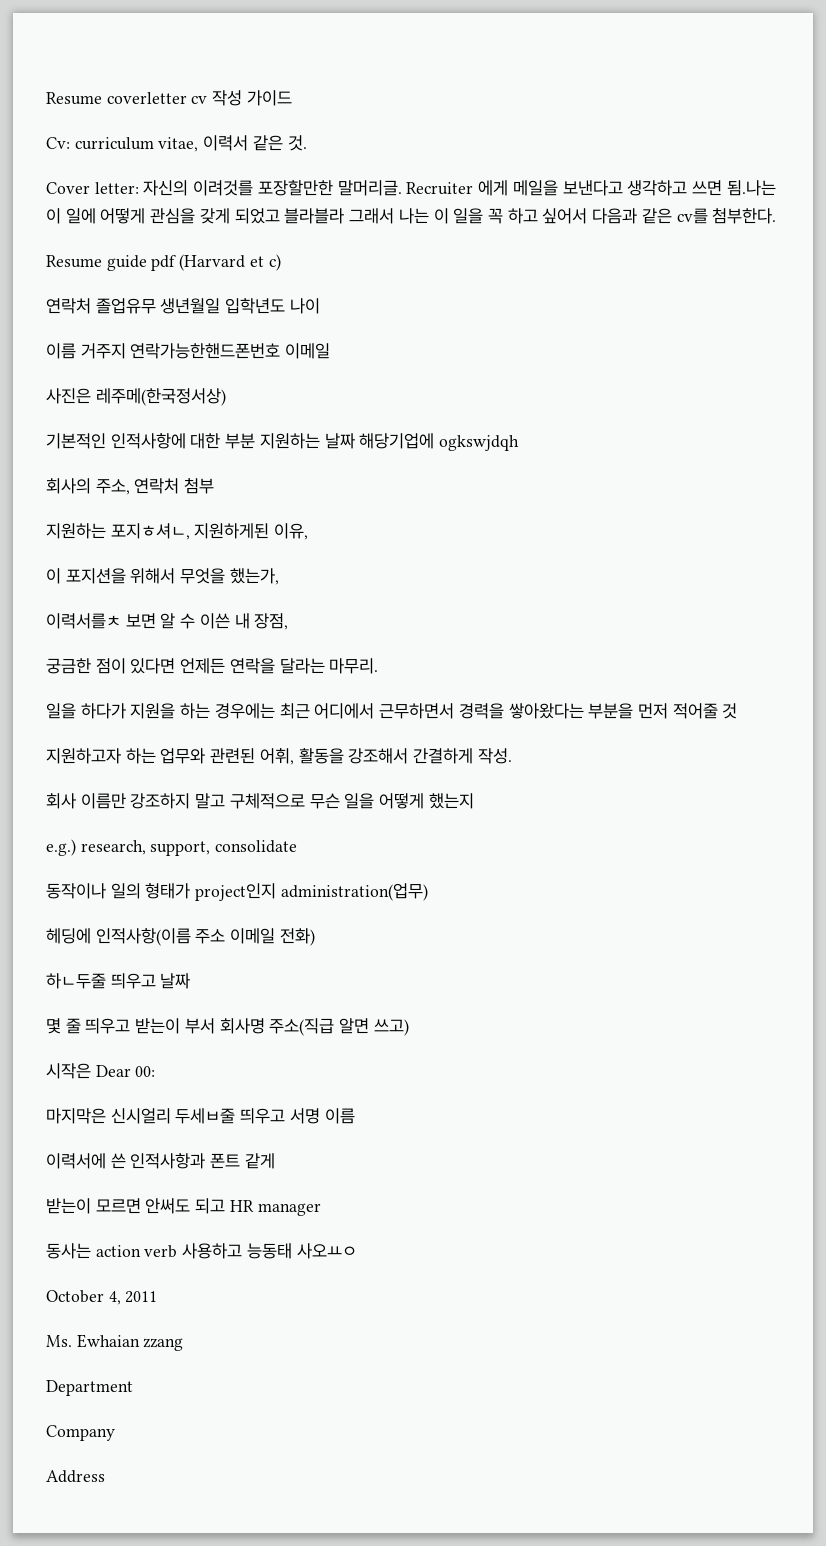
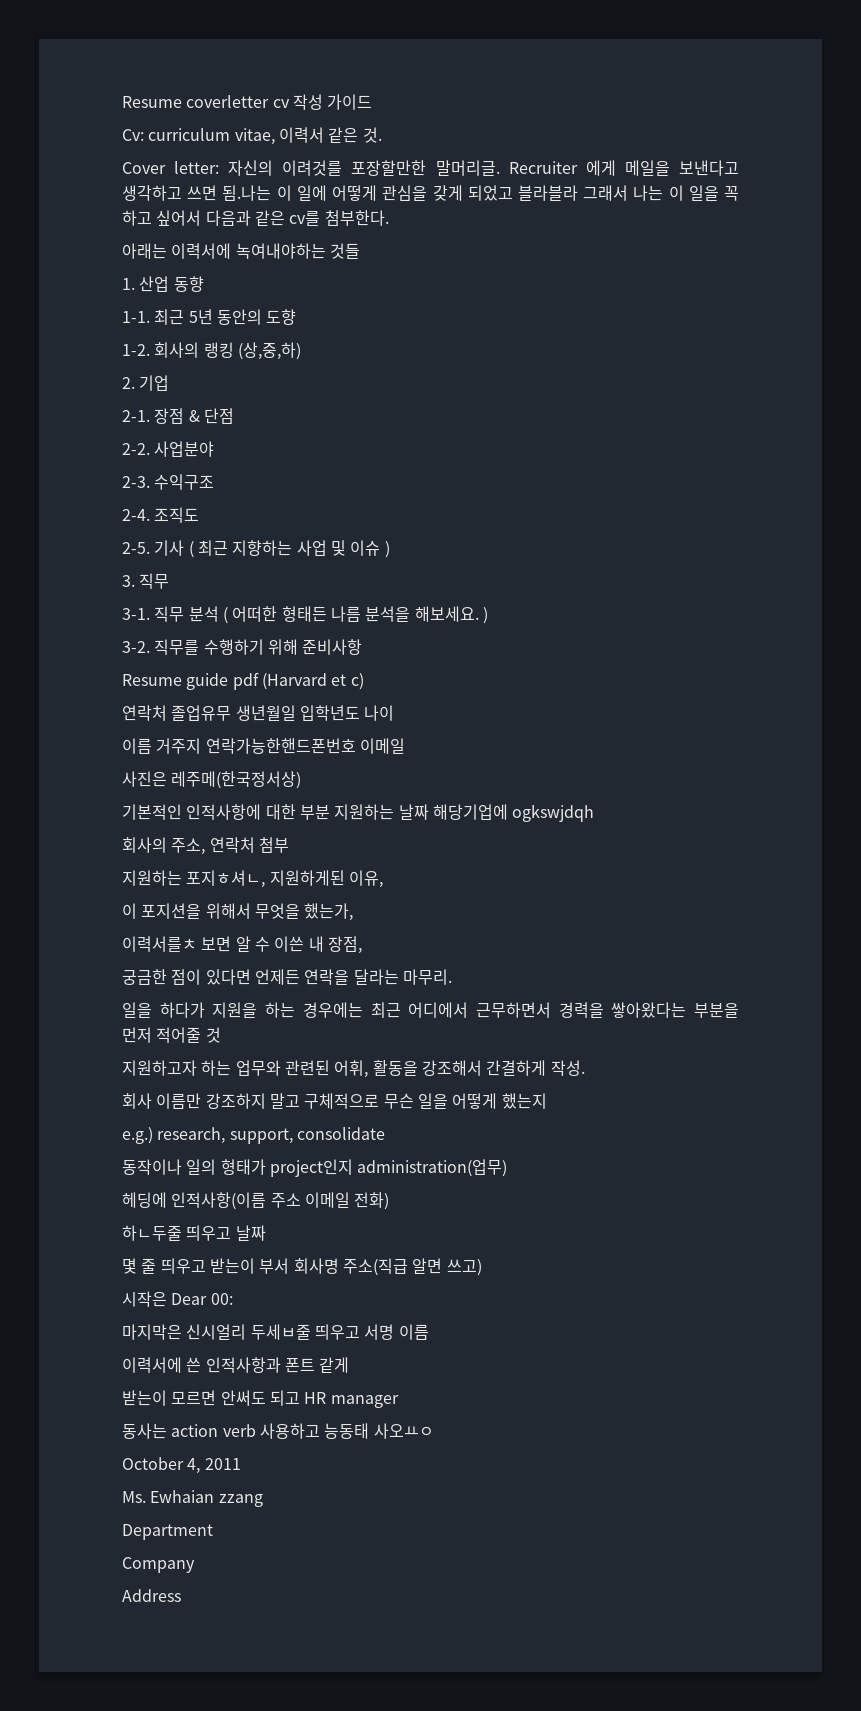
(777, 216) none -> [122,243,360,259] [122,276,204,292] [122,309,297,325] [122,342,301,360] [122,375,170,391] [122,408,234,424] [122,441,215,457] [122,474,215,490] [122,507,200,523] [122,540,390,558] [122,573,170,589] [122,606,488,624] [122,639,363,655] // 아래는 이력서에 녹여내야하는 것들 // 1. 산업 동향 // 1-1. 최근 5년 동안의 도향 // 1-2. 회사의 랭킹 (상,중,하) // 2. 기업 // 2-1. 장점 & 단점 // 2-2. 사업분야 // 2-3. 수익구조 // 2-4. 조직도 // 2-5. 기사 ( 최근 지향하는 사업 및 이슈 ) // 3. 직무 // 3-1. 직무 분석 ( 어떠한 형태든 나름 분석을 해보세요. ) // 3-2. 직무를 수행하기 위해 준비사항

